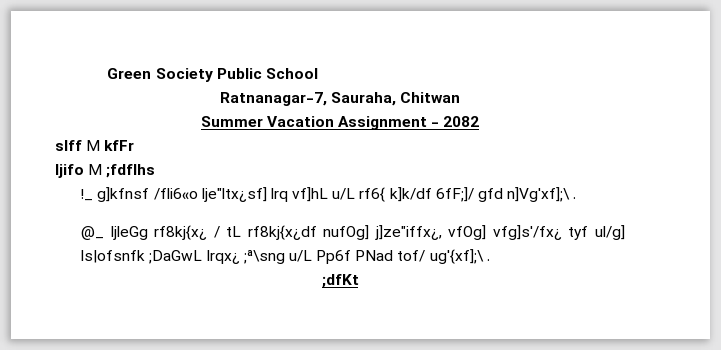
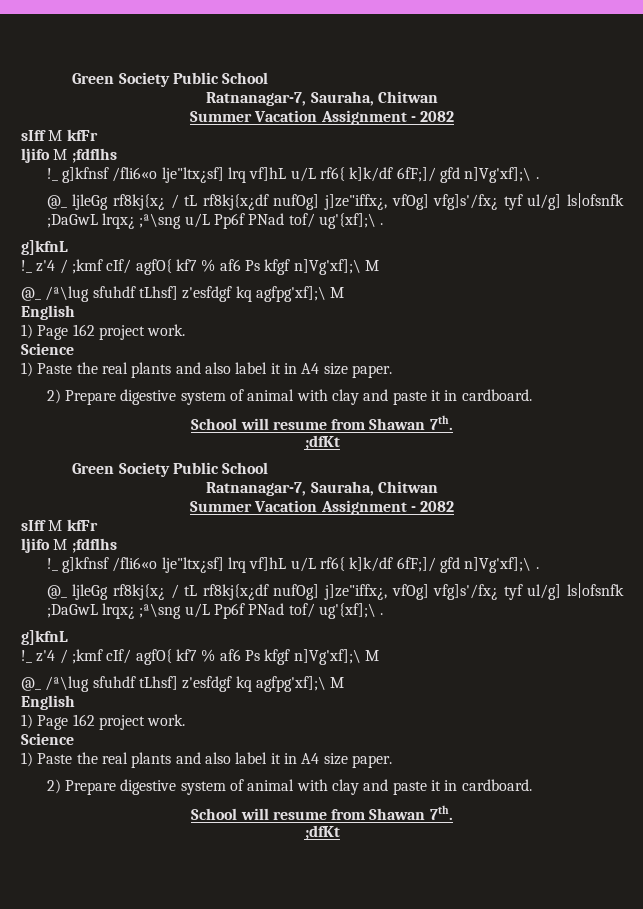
(490, 260) none -> [21,240,68,255] [21,259,379,275] [21,286,345,302] [21,305,75,320] [21,324,186,340] [21,343,74,355] [21,362,392,378] [46,389,532,405] [191,415,453,430] [304,435,340,450] [72,462,269,477] [206,481,438,496] [189,500,455,515] [21,519,98,531] [21,538,117,553] [46,557,539,573] [46,583,625,600] [46,603,384,619] [21,630,68,645] [21,649,379,665] [21,676,345,692] [21,695,75,710] [21,714,186,730] [21,733,74,745] [21,752,392,768] [46,779,532,795] [191,805,453,820] // g]kfnL // !_ z'4 / ;kmf cIf/ agfO{ kf7 % af6 Ps kfgf n]Vg'xf];\ M // @_ /ª\lug sfuhdf tLhsf] z'esfdgf kq agfpg'xf];\ M // English // 1) Page 162 project work. // Science // 1) Paste the real plants and also label it in A4 size paper. // 2) Prepare digestive system of animal with clay and paste it in cardboard. // School will resume from Shawan 7th. // ;dfKt // Green Society Public School // Ratnanagar-7, Sauraha, Chitwan // Summer Vacation Assignment - 2082 // sIff M kfFr // ljifo M ;fdflhs // !_ g]kfnsf /fli6«o lje"ltx¿sf] lrq vf]hL u/L rf6{ k]k/df 6fF;]/ gfd n]Vg'xf];\ . // @_ ljleGg rf8kj{x¿ / tL rf8kj{x¿df nufOg] j]ze"iffx¿, vfOg] vfg]s'/fx¿ tyf ul/g] ls|ofsnfk ;DaGwL lrqx¿ ;ª\sng u/L Pp6f PNad tof/ ug'{xf];\ . // g]kfnL // !_ z'4 / ;kmf cIf/ agfO{ kf7 % af6 Ps kfgf n]Vg'xf];\ M // @_ /ª\lug sfuhdf tLhsf] z'esfdgf kq agfpg'xf];\ M // English // 1) Page 162 project work. // Science // 1) Paste the real plants and also label it in A4 size paper. // 2) Prepare digestive system of animal with clay and paste it in cardboard. // School will resume from Shawan 7th.

